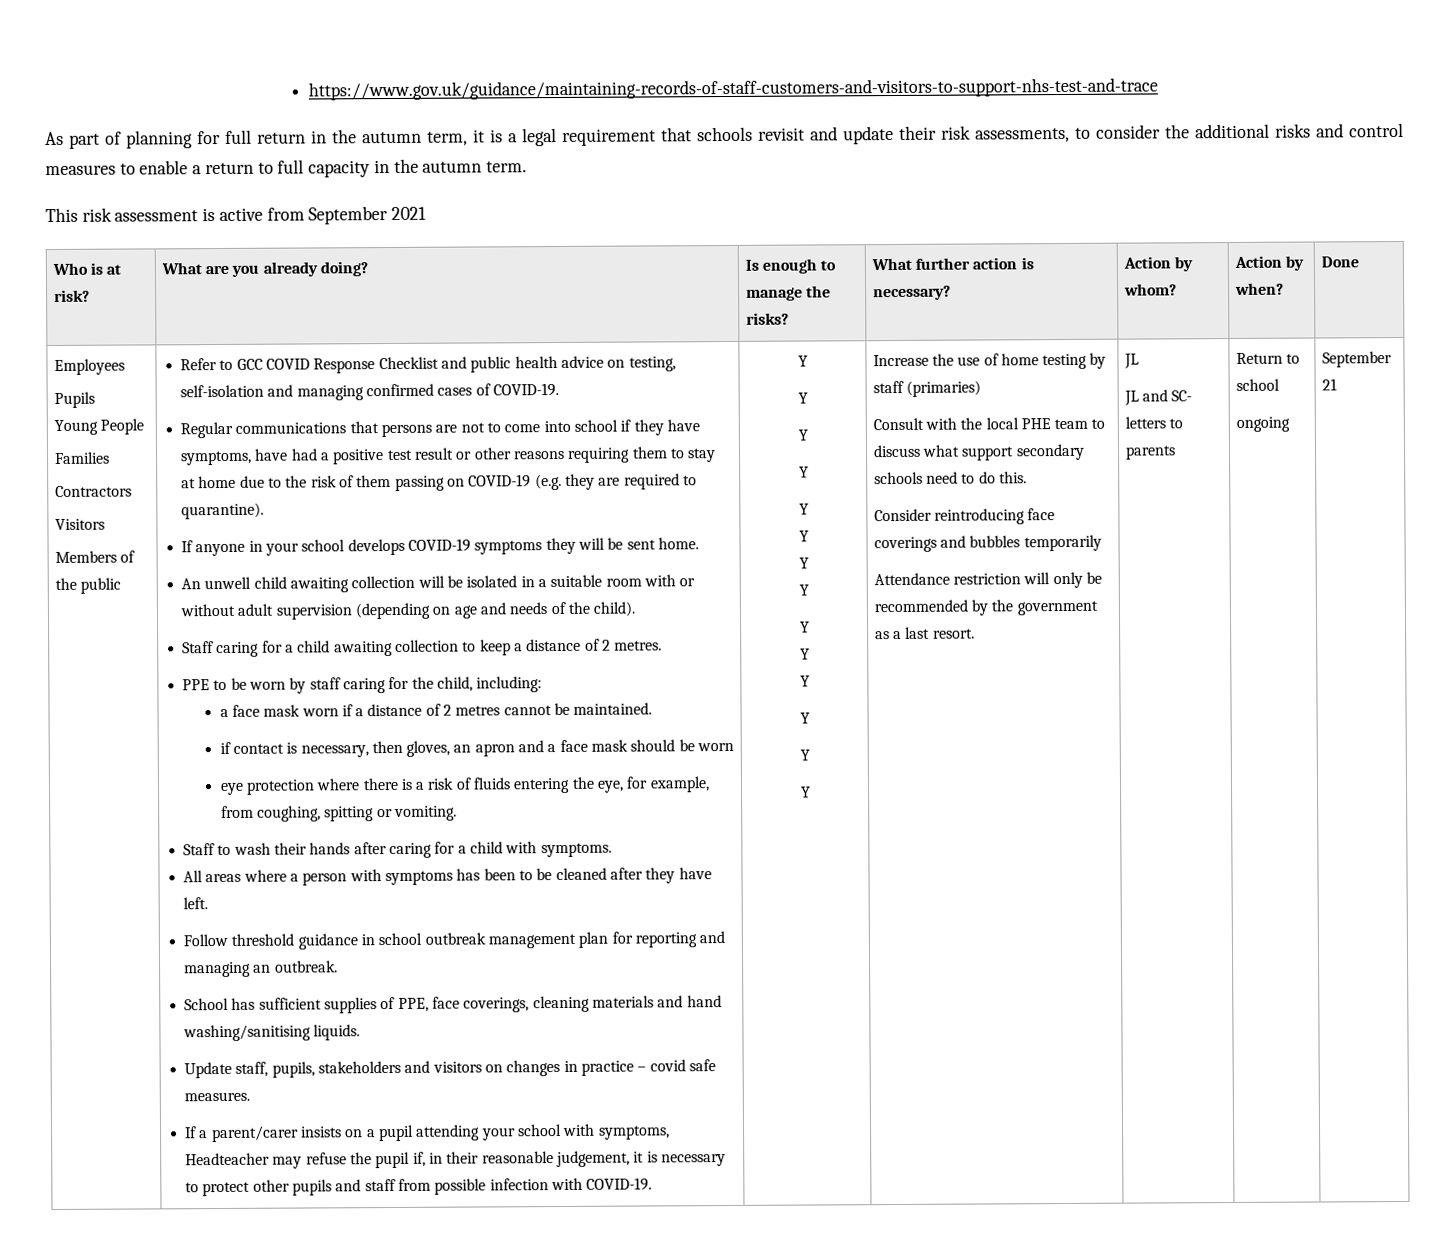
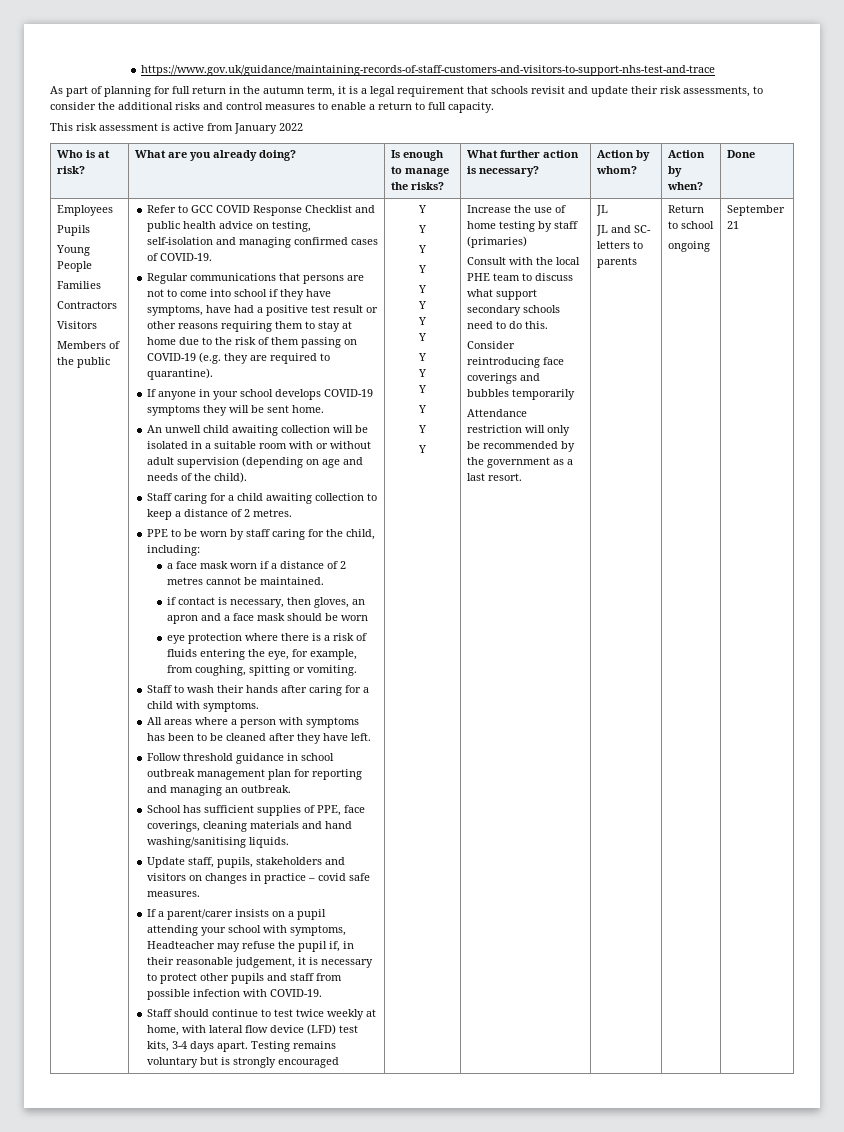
[308,158,527,178] capacity in the autumn term. -> [448,102,494,113] capacity.
[308,206,427,225] September 2021 -> [234,123,303,134] January 2022
(653, 1184) none -> [146,1009,376,1020] [146,1024,358,1036] [146,1041,336,1052] [146,1057,339,1068] // Staff should continue to test twice weekly at home, with lateral flow device (LFD) test kits, 3-4 days apart. Testing remains voluntary but is strongly encouraged

